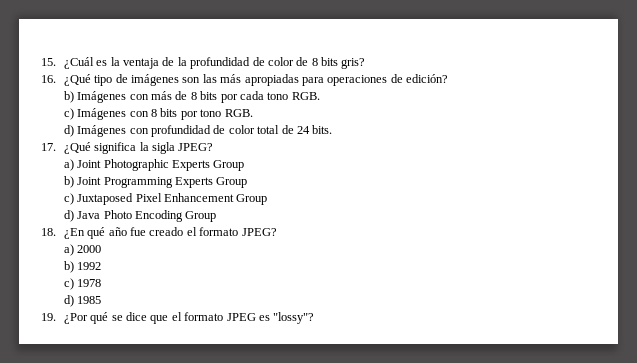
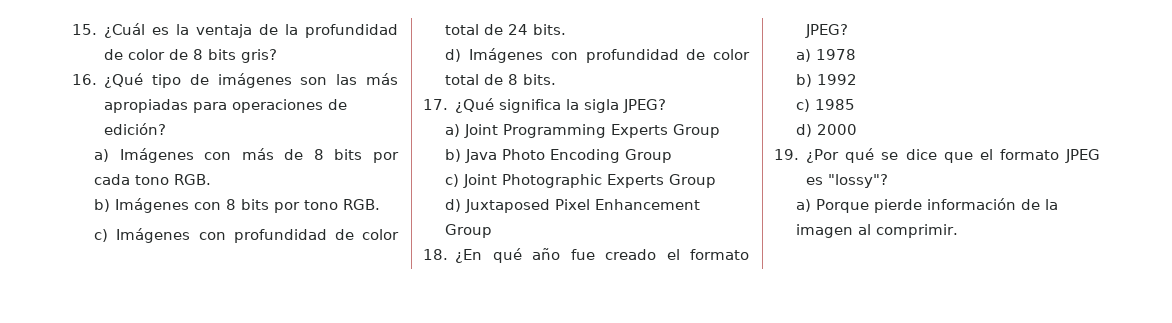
[63,91,74,103] b) -> [94,149,110,162] a)
[63,108,74,120] c) -> [94,199,111,212] b)
(253, 113) none -> [94,228,399,243] [445,24,567,35] // c) Imágenes con profundidad de color total de 24 bits.
[296,126,310,134] 24 -> [508,74,519,85] 8
[103,159,245,171] [63,176,248,188] [63,193,74,205] Photographic Experts Group // b) Joint Programming Experts Group // c) -> [503,124,721,138] [445,149,673,163] [445,174,717,188] [445,199,462,212] Programming Experts Group // b) Java Photo Encoding Group // c) Joint Photographic Experts Group // d)
[63,210,217,222] // d) Java Photo Encoding Group -> (493, 231) none
[77,245,102,253] 2000 -> [816,49,857,60] 1978
[77,279,102,287] [63,295,102,307] 1978 // d) 1985 -> [815,99,856,110] [796,124,858,137] 1985 // d) 2000
(315, 318) none -> [796,198,1059,213] [796,224,959,238] // a) Porque pierde información de la imagen al comprimir.

